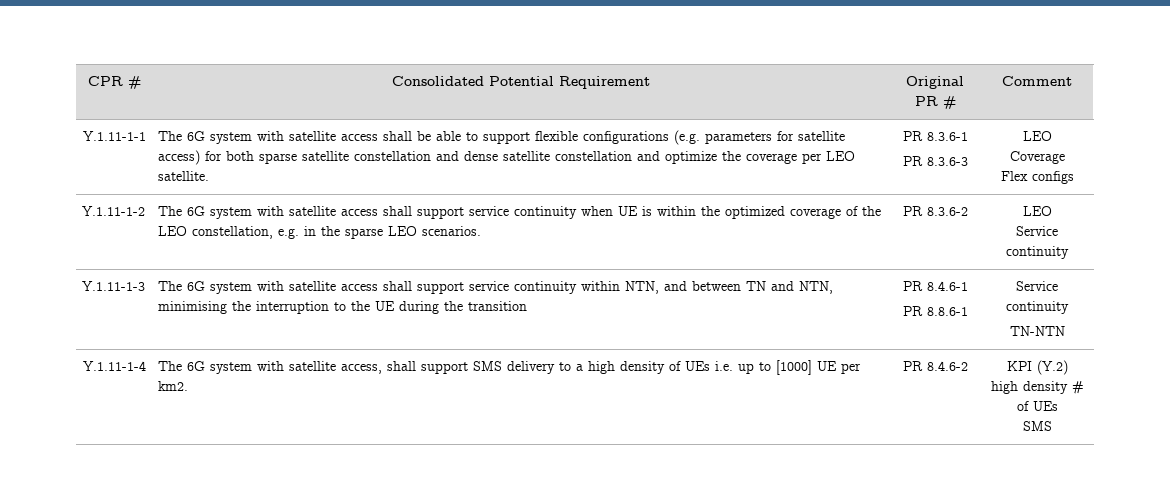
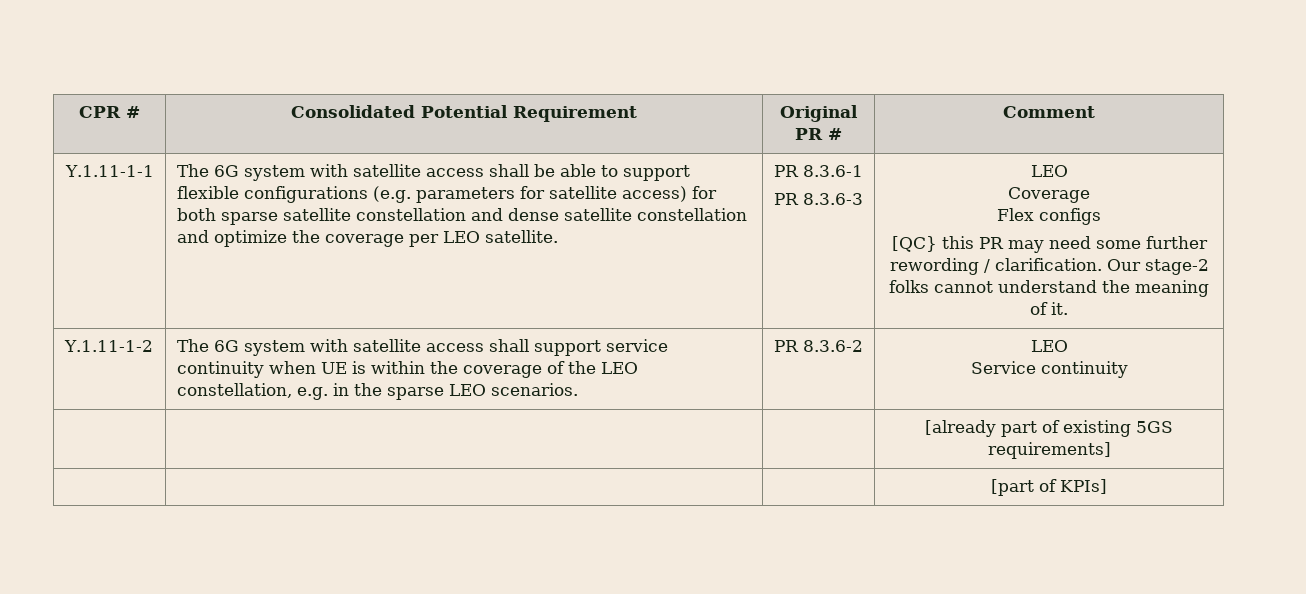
(1074, 177) none -> [891,236,1208,253] [889,258,1209,275] [889,280,1209,297] [1030,302,1068,315] // [QC} this PR may need some further rewording / clarification. Our stage-2 folks cannot understand the meaning of it.
[725,206,786,219] optimized -> (458, 367) none
[82,281,146,291] [158,281,834,294] [158,301,528,314] [902,281,968,291] [902,306,968,316] [1016,281,1058,291] [1006,301,1069,314] [1009,326,1065,336] [83,361,146,371] [158,360,862,375] [158,381,189,391] [902,361,968,371] [1006,360,1068,375] [990,381,1084,394] [1016,401,1058,411] [1022,421,1052,431] Y.1.11-1-3 | The 6G system with satellite access shall support service continuity within NTN, and between TN and NTN, minimising the interruption to the UE during the transition | PR 8.4.6-1 // PR 8.8.6-1 | Service continuity // TN-NTN // Y.1.11-1-4 | The 6G system with satellite access, shall support SMS delivery to a high density of UEs i.e. up to [1000] UE per km2. | PR 8.4.6-2 | KPI (Y.2) // high density # of UEs // SMS -> [925,420,1173,437] [987,442,1111,459] [991,479,1107,496] | | | [already part of existing 5GS requirements] // | | | [part of KPIs]

